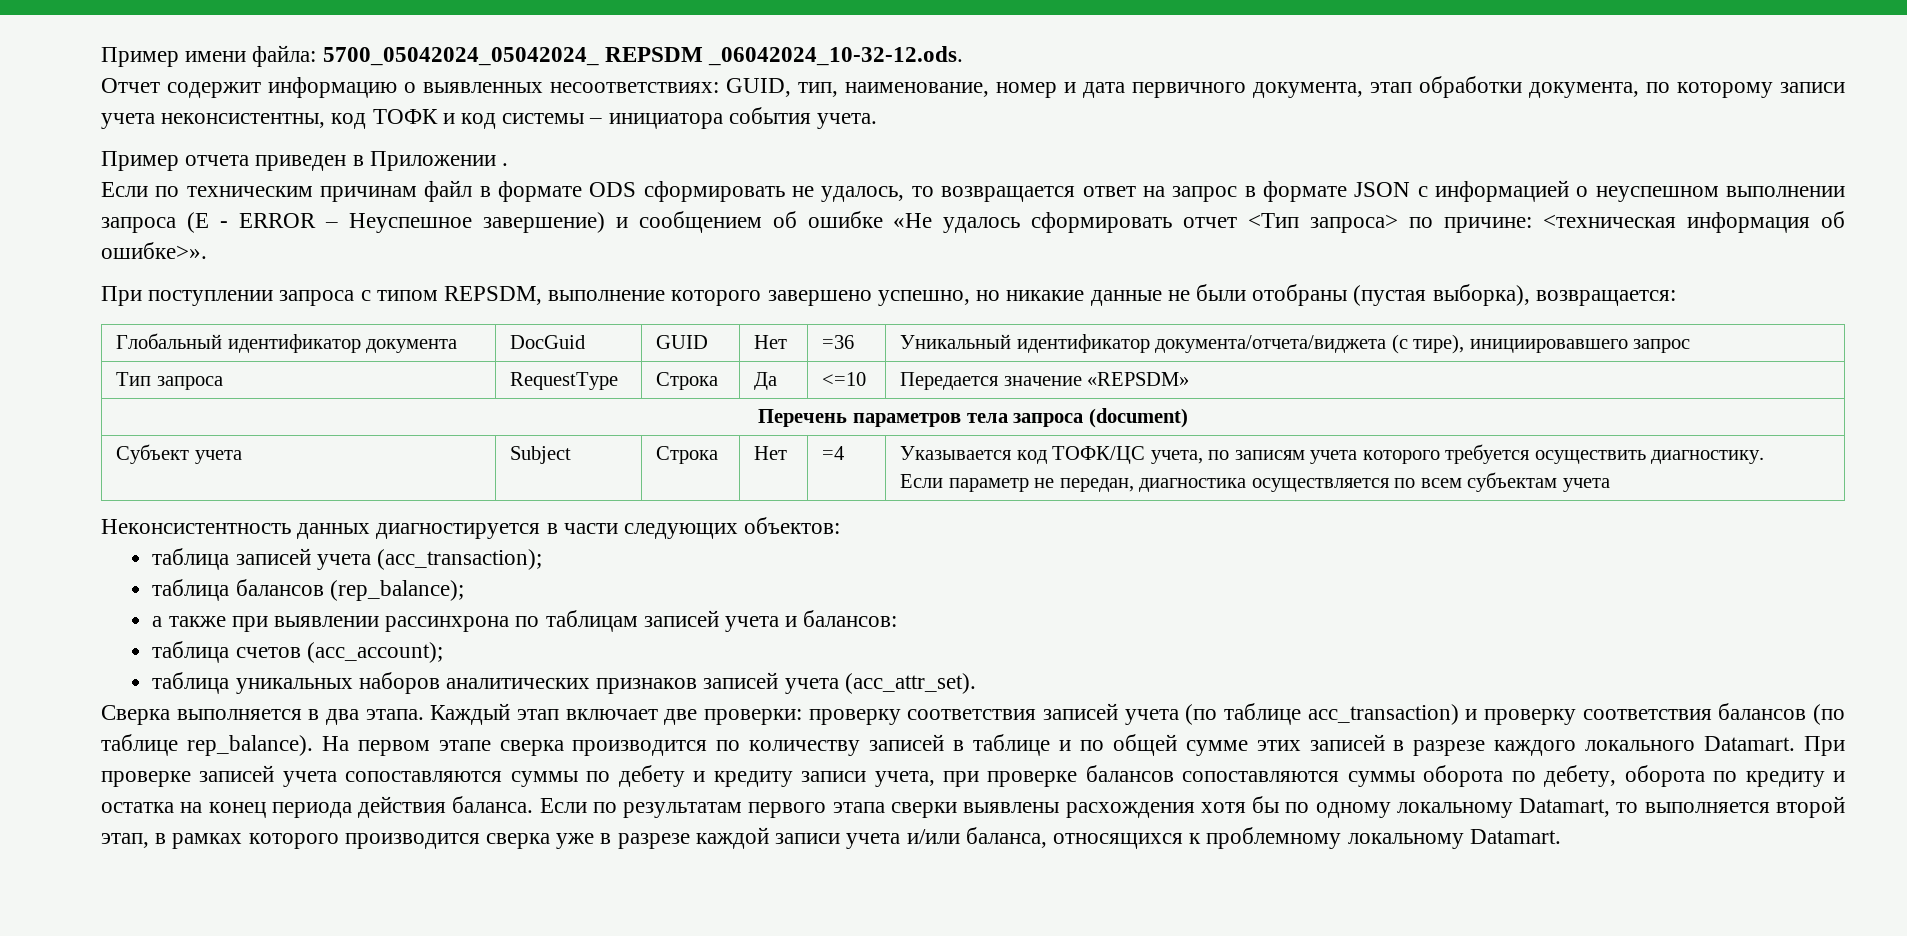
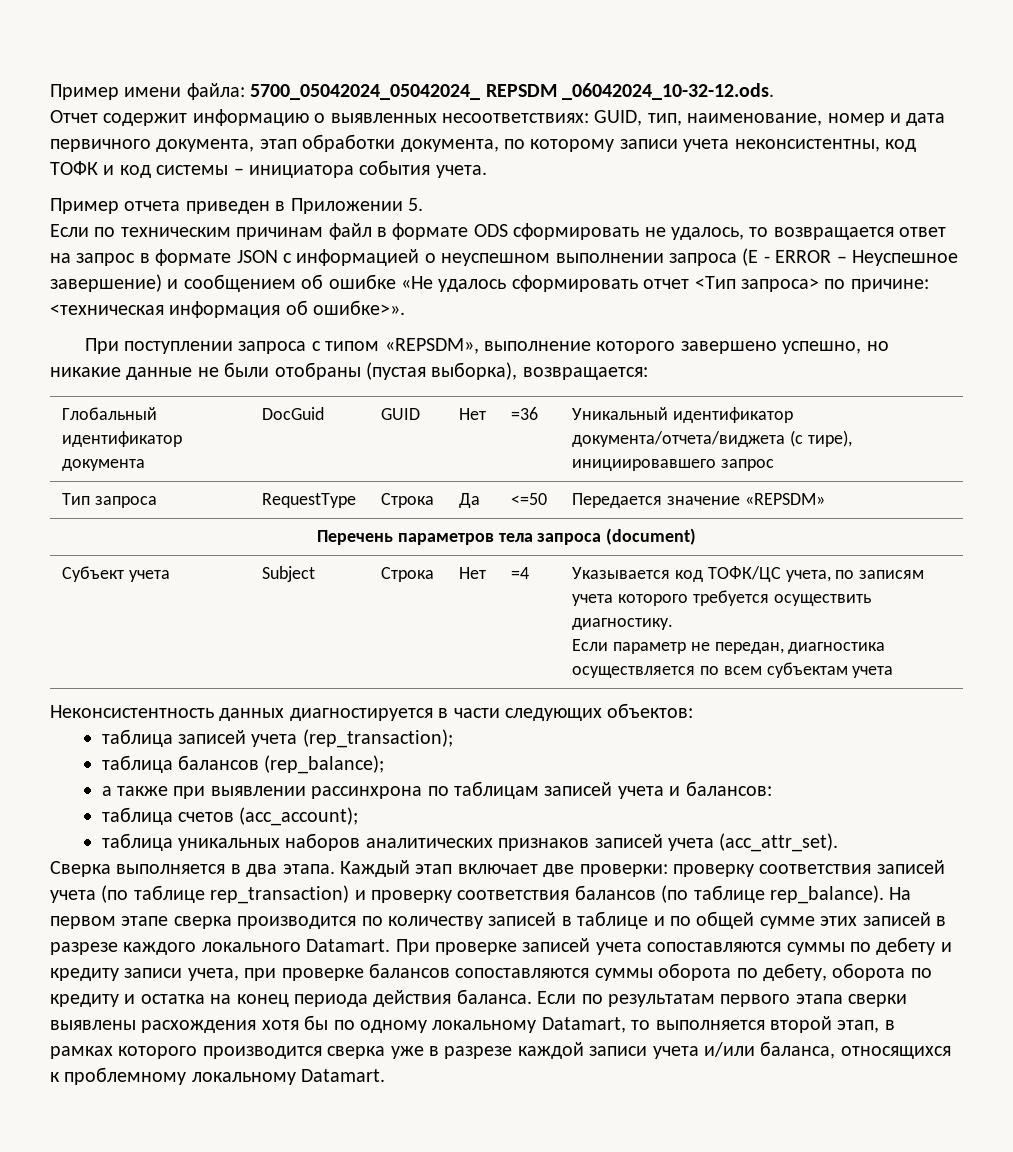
[502,163,509,166] . -> [408,198,423,211] 5.
[444,286,543,305] REPSDM, -> [384,338,479,354] «REPSDM»,
[822,372,867,386] <=10 -> [510,493,547,505] <=50
[376,549,542,570] (acc_transaction); -> [302,729,453,748] (rep_transaction);
[1307,704,1459,725] acc_transaction) -> [210,885,350,904] rep_transaction)

